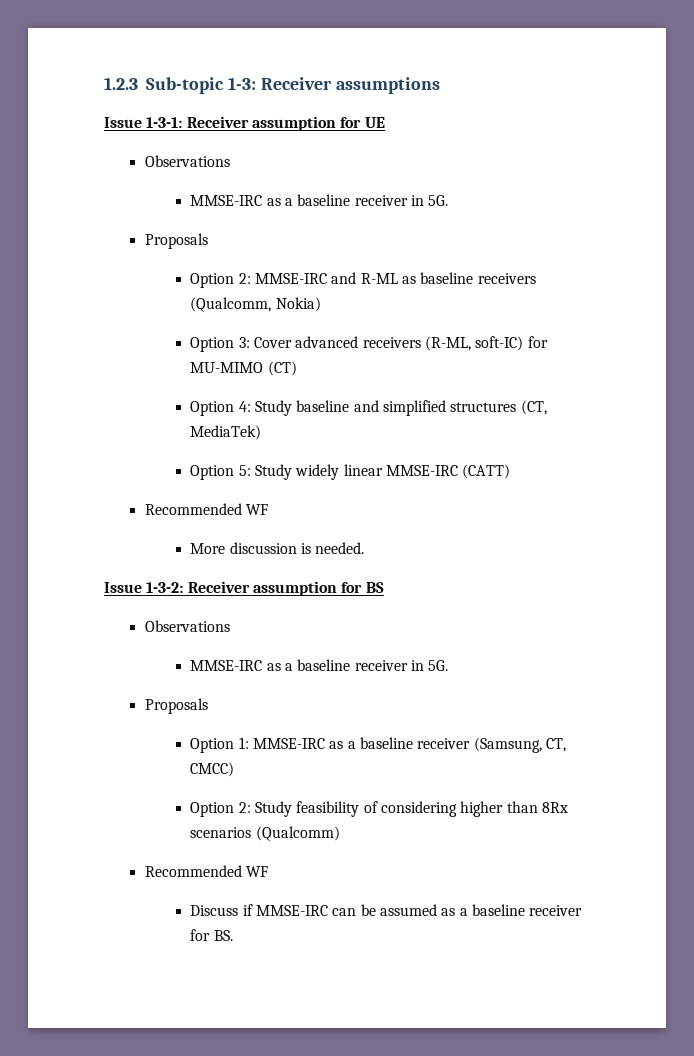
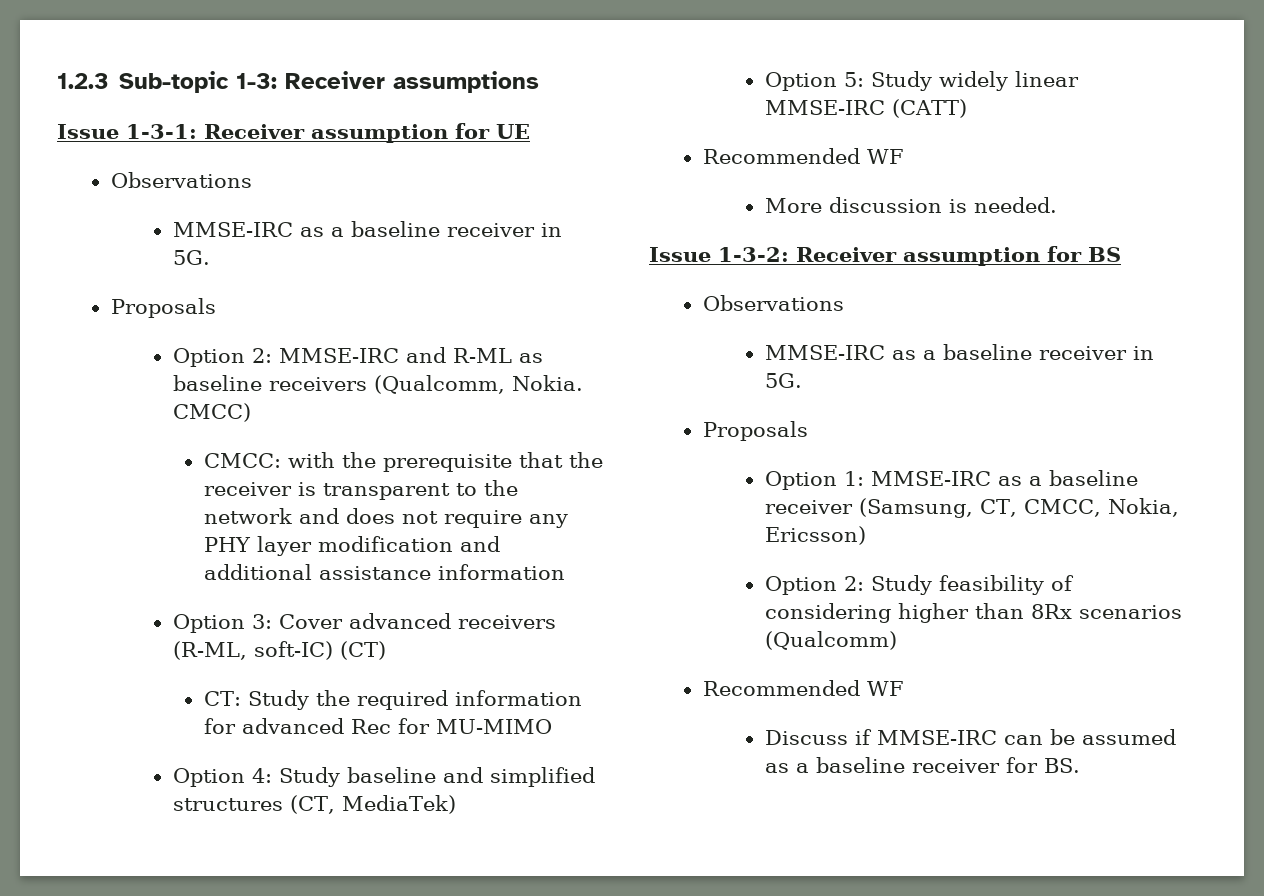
[275,297,321,312] Nokia) -> [511,375,583,391] [172,403,251,422] [203,452,603,472] [203,480,518,500] [203,508,568,528] [203,536,500,556] [203,564,565,580] Nokia. CMCC) // CMCC: with the prerequisite that the receiver is transparent to the network and does not require any PHY layer modification and additional assistance information
(524, 343) none -> [339,641,386,660] [203,690,582,710] [203,718,391,734] (CT) // CT: Study the required information for advanced Rec
[267,361,297,376] (CT) -> (552, 726) none
[190,762,235,777] CMCC) -> [1023,498,1179,517] [764,526,866,545] CMCC, Nokia, Ericsson)

